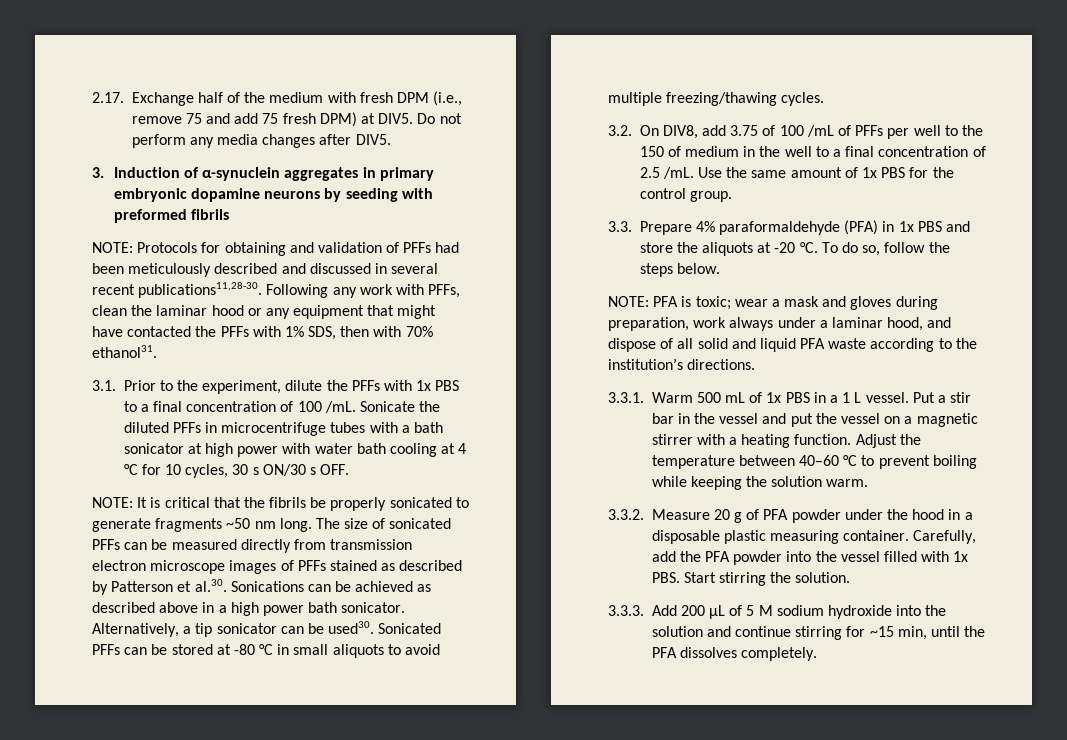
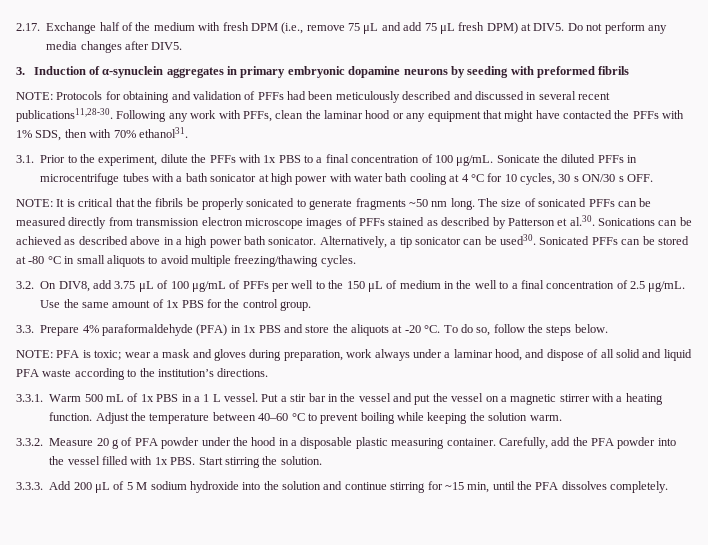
(202, 118) none -> [363,23,379,34] μL
(279, 118) none -> [439,23,455,34] μL
[324,401,356,413] /mL. -> [456,155,494,166] μg/mL.
[762,125,834,137] of 100 /mL -> [138,280,226,292] μL of 100 μg/mL
(664, 151) none -> [367,281,383,292] μL
[662,167,694,179] /mL. -> [648,281,686,292] μg/mL.

